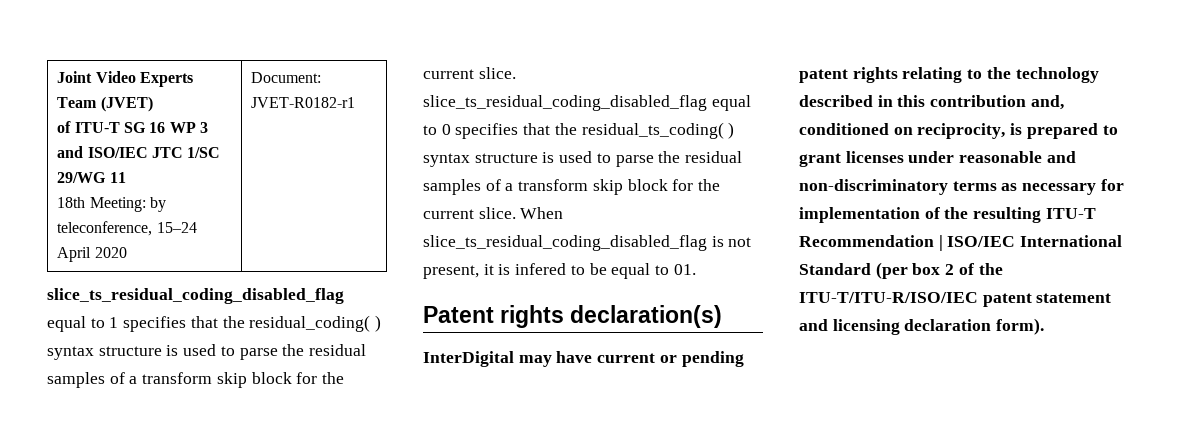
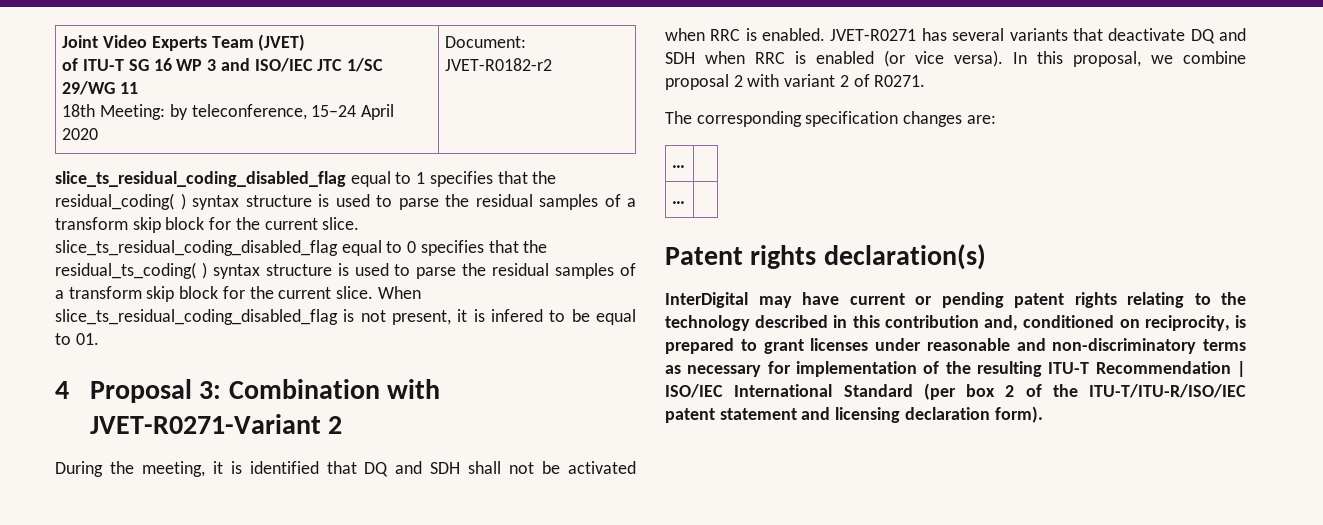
[251,97,356,108] JVET-R0182-r1 -> [445,58,553,71] JVET-R0182-r2
(696, 269) none -> [55,379,440,403] [89,414,343,434] [55,461,636,477] [665,28,1246,44] [665,50,1246,67] [665,74,926,90] [665,111,996,127] [672,165,686,168] [672,201,686,204] // 4 Proposal 3: Combination with JVET-R0271-Variant 2 // During the meeting, it is identified that DQ and SDH shall not be activated when RRC is enabled. JVET-R0271 has several variants that deactivate DQ and SDH when RRC is enabled (or vice versa). In this proposal, we combine proposal 2 with variant 2 of R0271. // The corresponding specification changes are: // … | // … |

